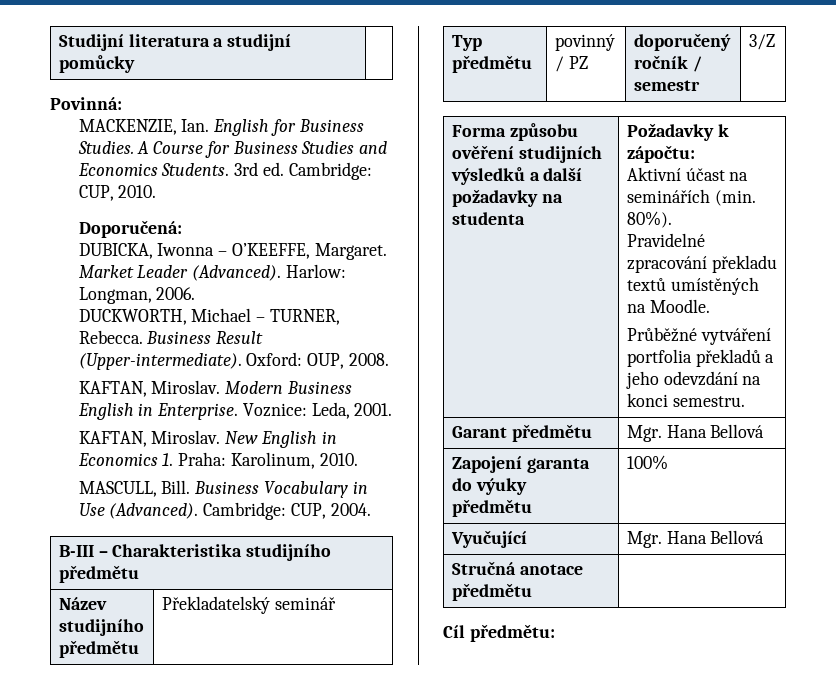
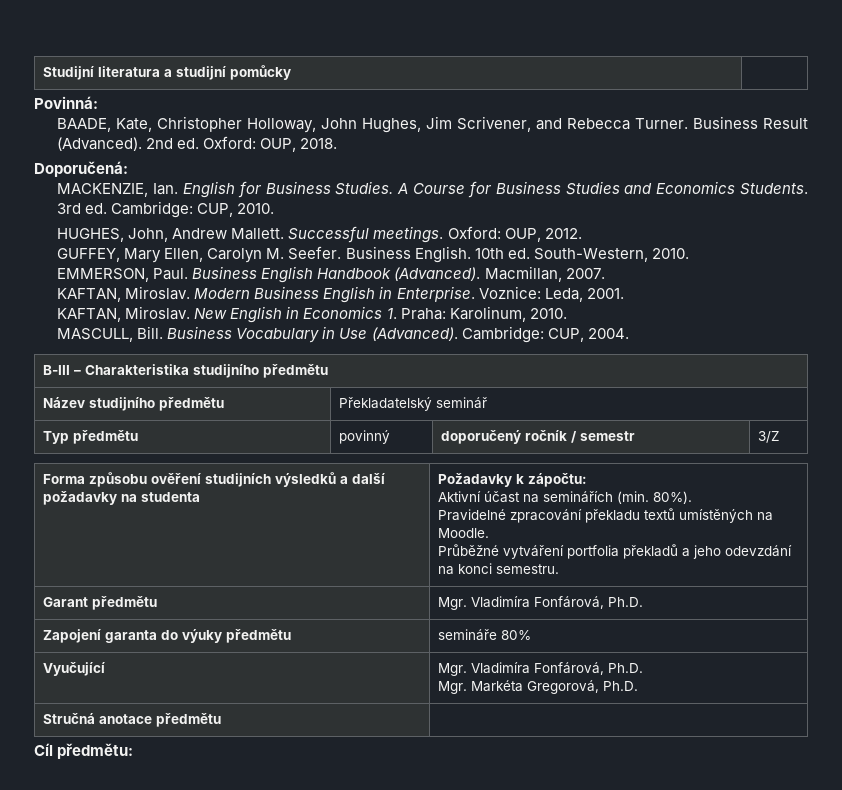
(122, 103) none -> [57,116,809,133] [57,136,338,152] [34,161,128,177] // BAADE, Kate, Christopher Holloway, John Hughes, Jim Scrivener, and Rebecca Turner. Business Result (Advanced). 2nd ed. Oxford: OUP, 2018. // Doporučená:
[78,220,182,238] [78,243,387,260] [78,264,346,281] [78,287,196,304] [78,308,340,325] [78,330,264,344] [78,352,389,370] Doporučená: // DUBICKA, Iwonna – O’KEEFFE, Margaret. Market Leader (Advanced). Harlow: Longman, 2006. // DUCKWORTH, Michael – TURNER, Rebecca. Business Result (Upper-intermediate). Oxford: OUP, 2008. -> [57,226,582,243] [57,246,689,263] [57,266,605,283] HUGHES, John, Andrew Mallett. Successful meetings. Oxford: OUP, 2012. // GUFFEY, Mary Ellen, Carolyn M. Seefer. Business English. 10th ed. South-Western, 2010. // EMMERSON, Paul. Business English Handbook (Advanced). Macmillan, 2007.
[554,56,588,72] / PZ -> (390, 437) none
[666,424,765,438] Hana Bellová -> [470,596,643,609] Vladimíra Fonfárová, Ph.D.
[626,455,668,470] 100% -> [437,629,531,641] semináře 80%
[666,530,765,544] Hana Bellová -> [470,662,643,675] [437,680,638,694] Vladimíra Fonfárová, Ph.D. // Mgr. Markéta Gregorová, Ph.D.

